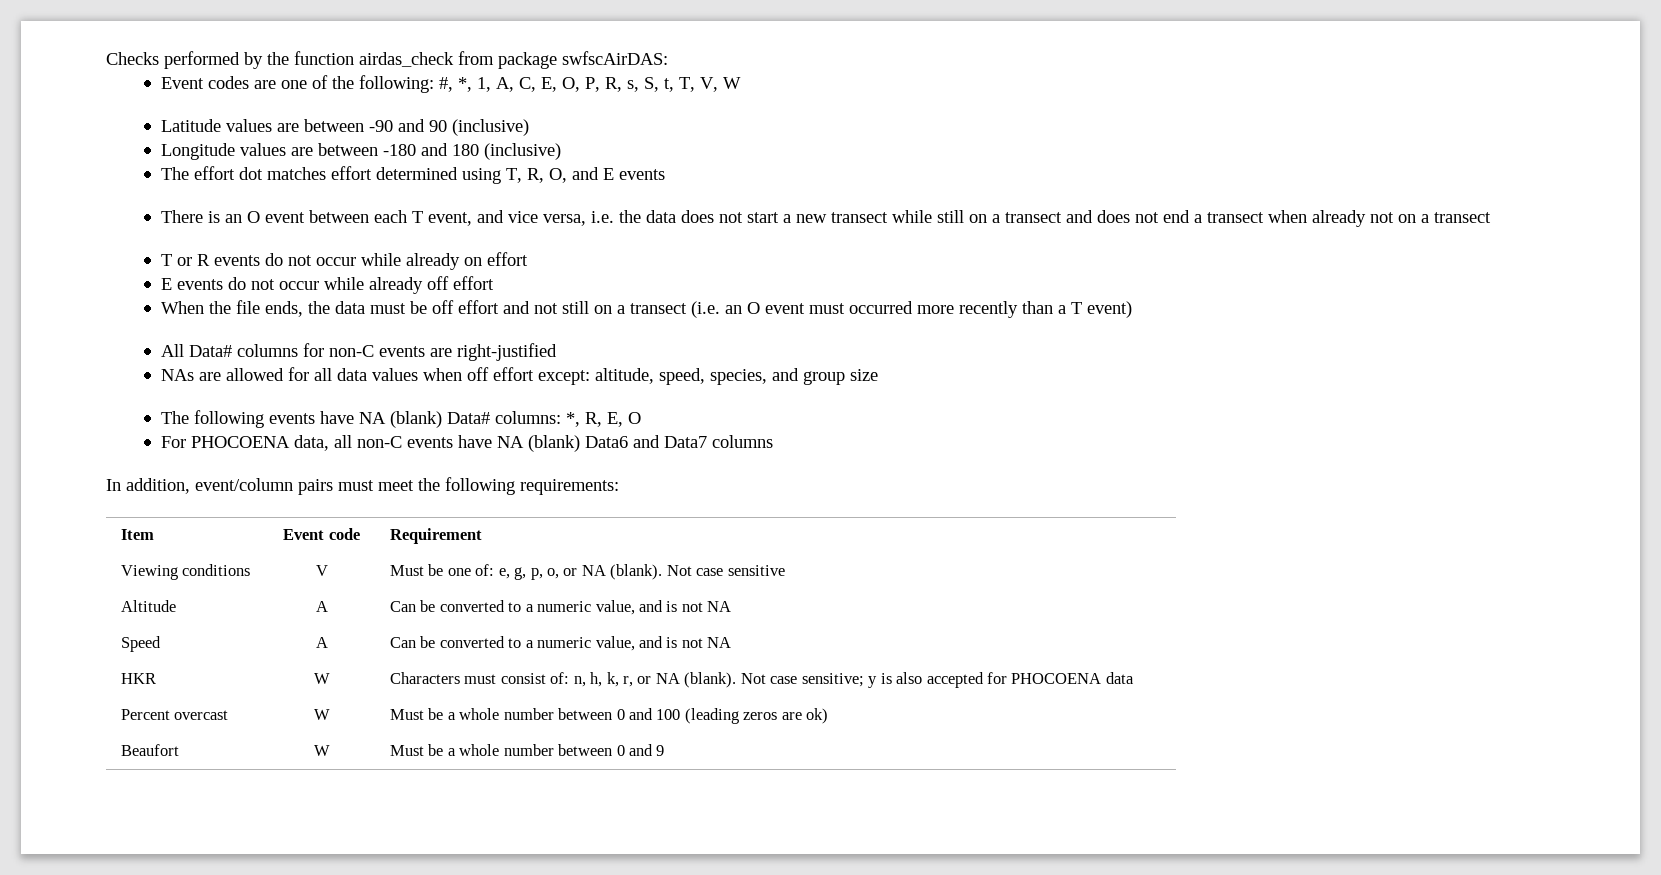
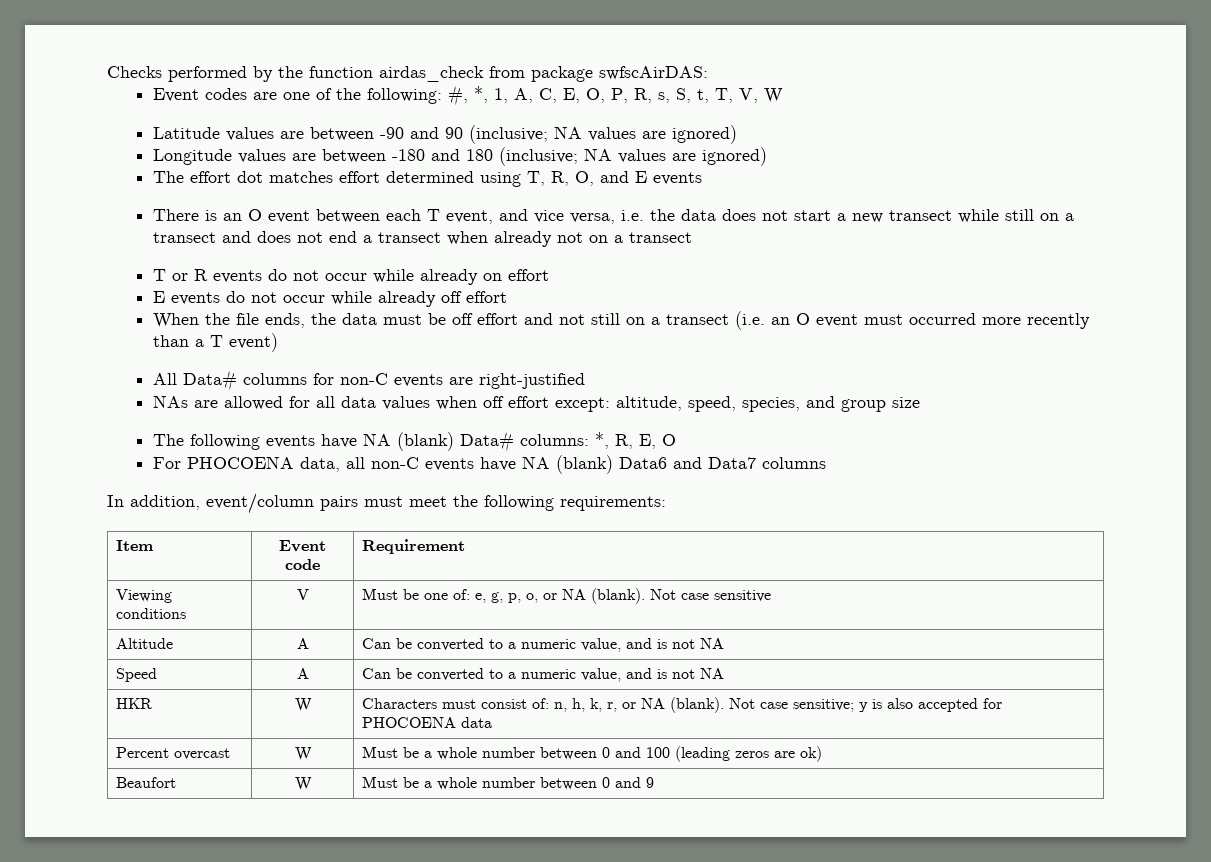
[451,119,529,136] (inclusive) -> [468,125,737,144] (inclusive; NA values are ignored)
[483,143,561,160] (inclusive) -> [498,147,767,166] (inclusive; NA values are ignored)

